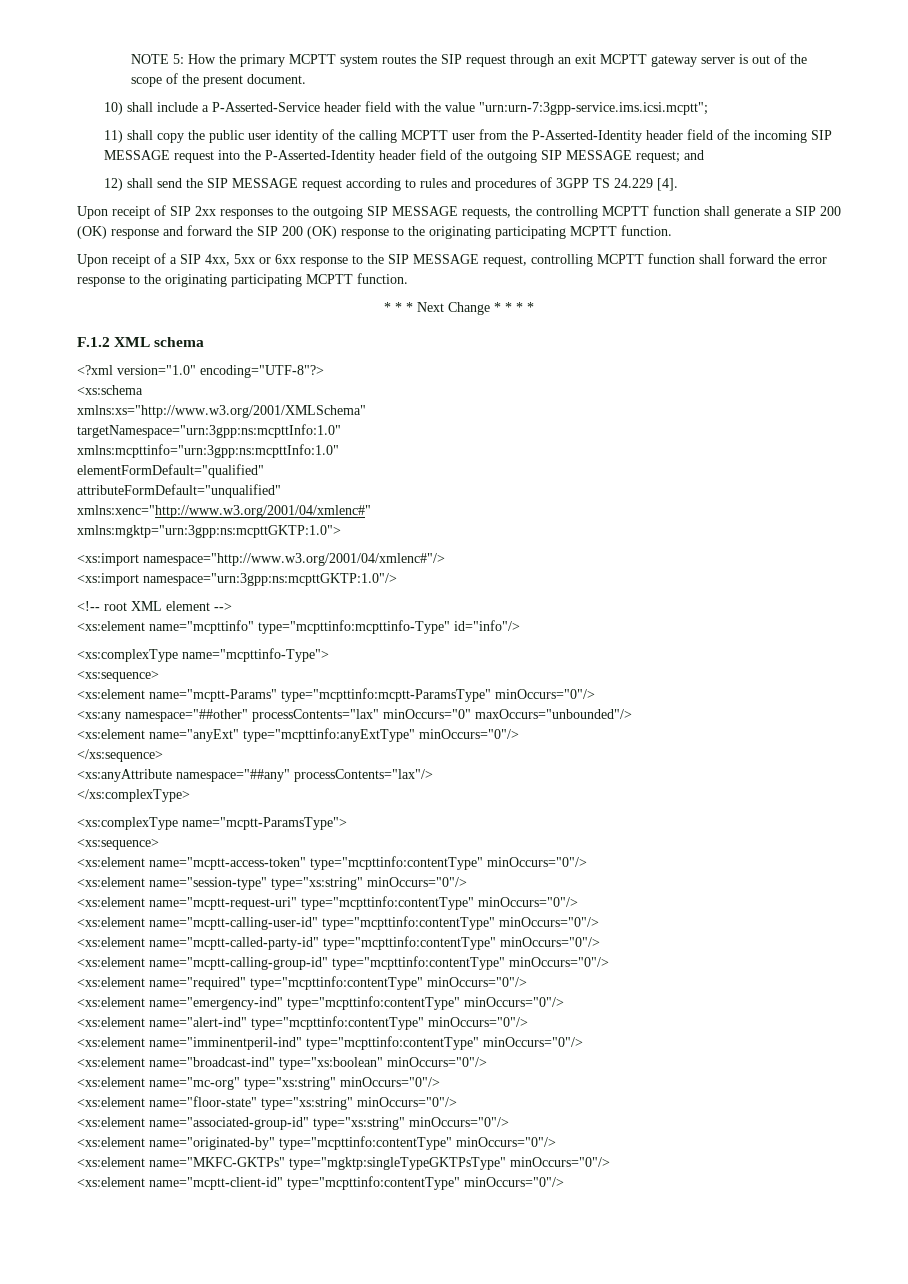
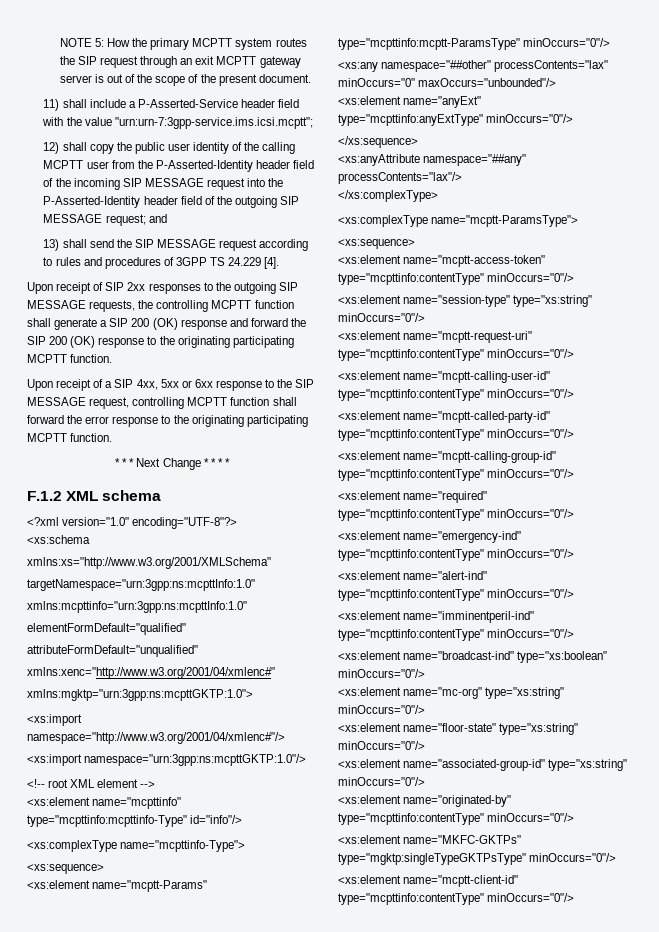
[104,102,124,115] 10) -> [43,99,60,111] 11)
[104,130,124,143] 11) -> [43,142,60,154] 12)
[104,178,124,191] 12) -> [43,239,60,251] 13)

